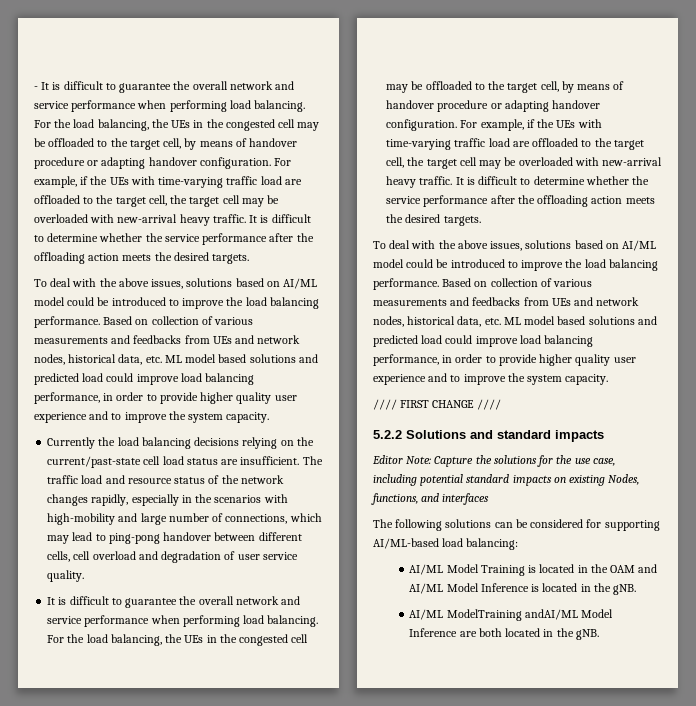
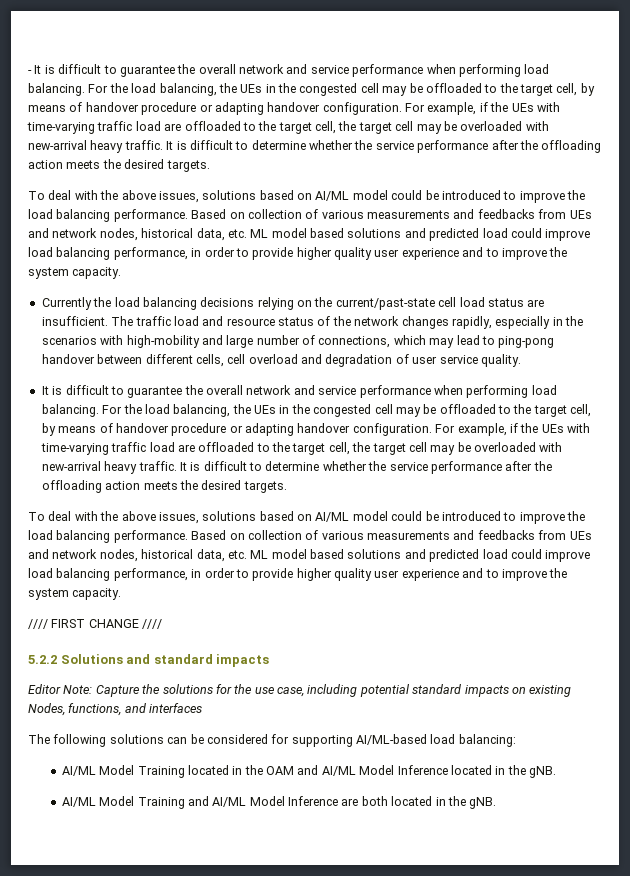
[528,565,537,573] is -> (185, 772) none
[531,584,540,592] is -> (448, 770) none
[446,609,578,621] ModelTraining andAI/ML -> [99,796,247,809] Model Training and AI/ML

